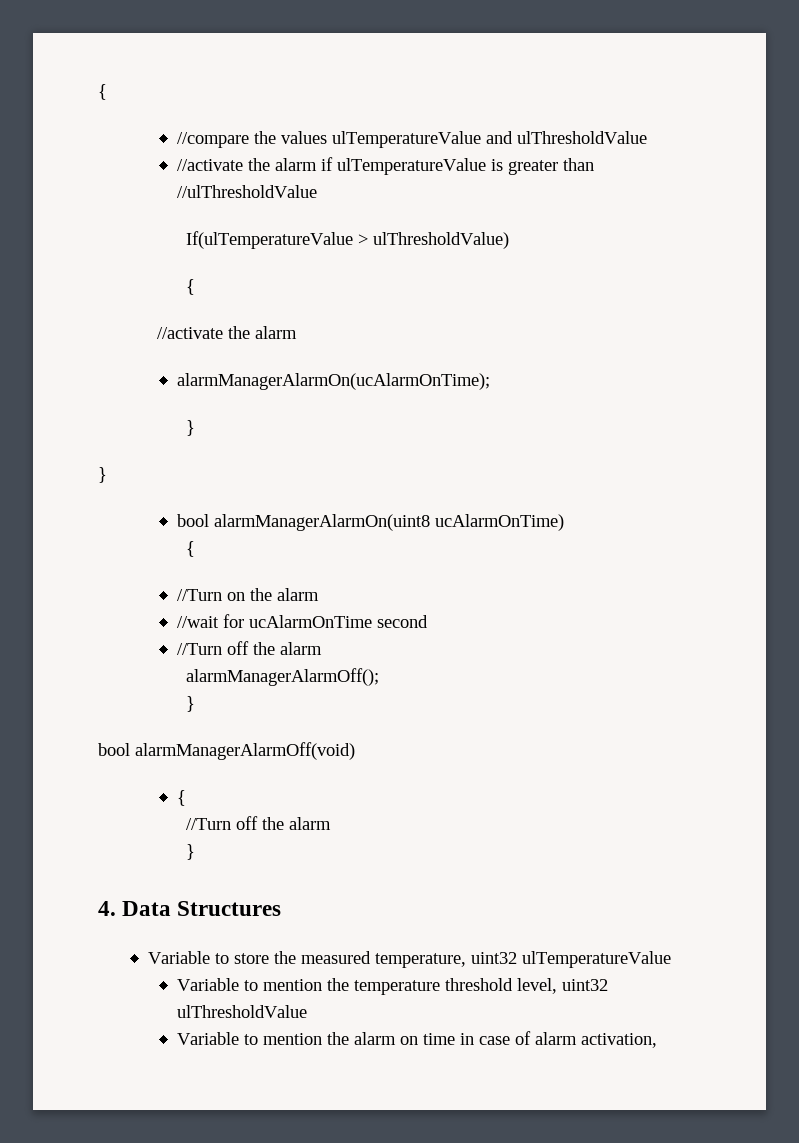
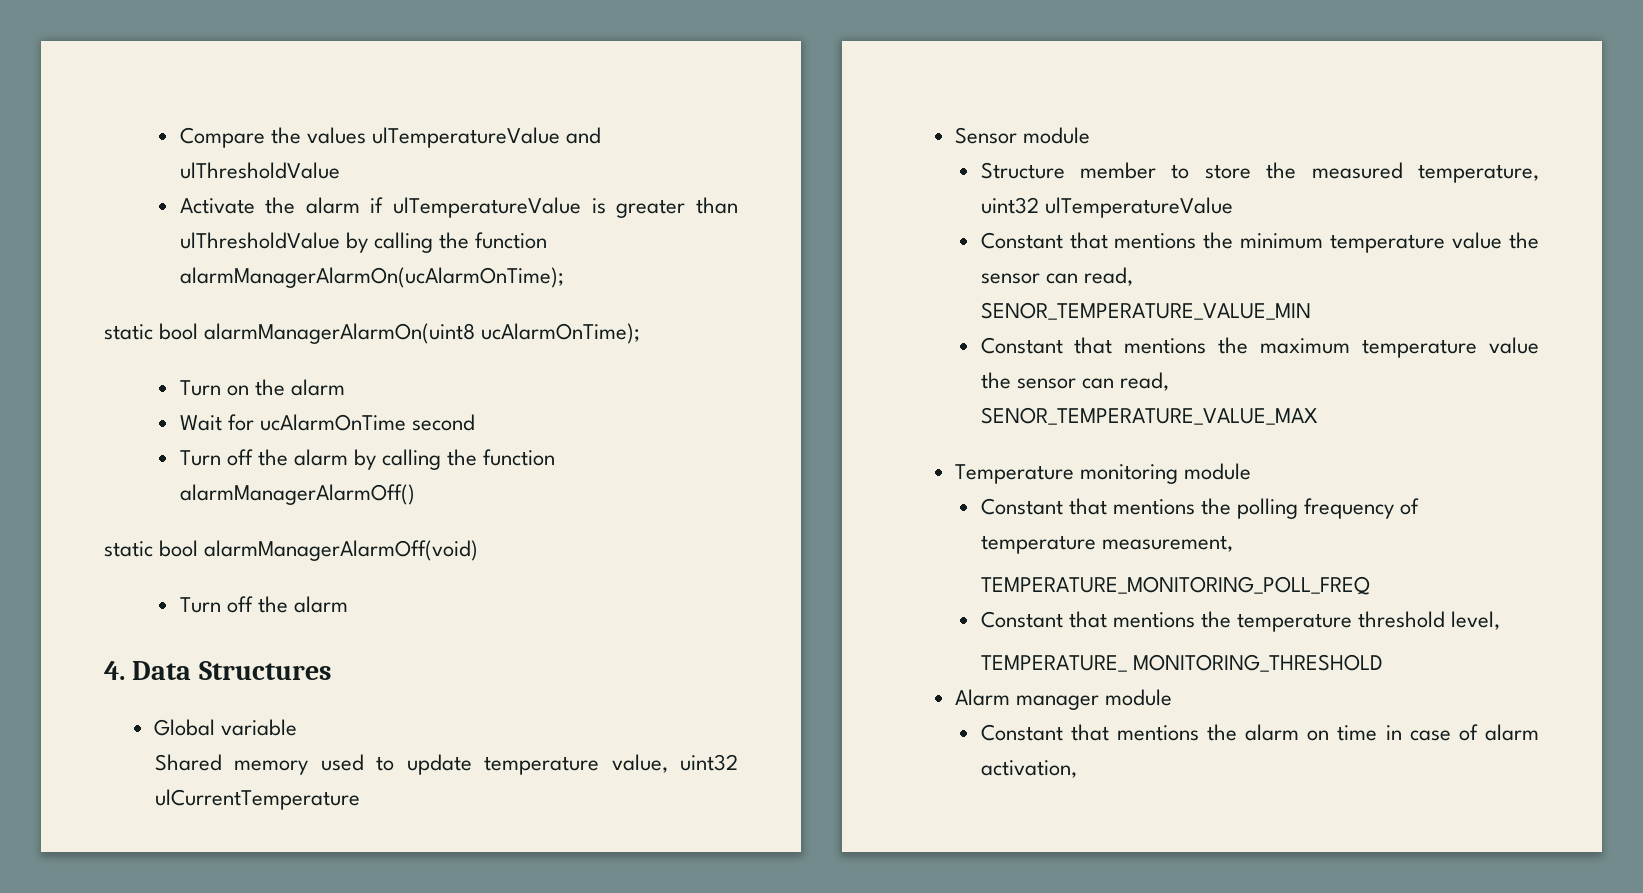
[98,84,107,100] [177,132,250,148] { // //compare -> [179,127,265,148] Compare
[177,159,244,171] //activate -> [179,198,255,214] Activate
[177,185,318,198] [186,231,510,249] [186,279,196,295] [156,326,297,339] [177,373,491,390] [186,420,196,436] [98,467,107,483] [177,514,565,531] [186,541,196,557] [177,589,223,601] //ulThresholdValue // If(ulTemperatureValue > ulThresholdValue) // { // //activate the alarm // alarmManagerAlarmOn(ucAlarmOnTime); // } // } // bool alarmManagerAlarmOn(uint8 ucAlarmOnTime) // { // //Turn -> [179,232,547,253] [179,267,564,288] [104,323,641,344] [179,380,221,396] ulThresholdValue by calling the function alarmManagerAlarmOn(ucAlarmOnTime); // static bool alarmManagerAlarmOn(uint8 ucAlarmOnTime); // Turn
[177,616,220,628] //wait -> [179,415,222,431] Wait
[177,641,323,655] [186,668,380,686] [186,696,196,712] //Turn off the alarm // alarmManagerAlarmOff(); // } // -> [179,449,556,470] [179,484,415,505] [104,541,153,557] Turn off the alarm by calling the function alarmManagerAlarmOff() // static
[177,790,187,806] [186,816,332,830] [186,844,196,860] { // //Turn off the alarm // } -> [179,596,348,613] Turn off the alarm
[147,951,210,964] Variable -> [154,719,298,736] [154,754,739,775] [154,789,360,810] [955,127,1091,144] [980,162,1156,179] Global variable // Shared memory used to update temperature value, uint32 ulCurrentTemperature // Sensor module // Structure member
[177,978,609,995] [177,1005,308,1018] [177,1032,323,1045] Variable to mention the temperature threshold level, uint32 ulThresholdValue // Variable to mention -> [980,232,1539,253] [980,267,1133,286] [981,302,1312,320] [980,337,1539,358] [980,372,1169,391] [981,407,1319,425] [955,463,1252,484] [980,498,1420,519] [980,535,1233,554] [981,576,1371,595] [980,611,1501,632] [981,654,1384,672] [955,689,1173,710] [980,724,1199,741] Constant that mentions the minimum temperature value the sensor can read, // SENOR_TEMPERATURE_VALUE_MIN // Constant that mentions the maximum temperature value the sensor can read, // SENOR_TEMPERATURE_VALUE_MAX // Temperature monitoring module // Constant that mentions the polling frequency of temperature measurement, // TEMPERATURE_MONITORING_POLL_FREQ // Constant that mentions the temperature threshold level, // TEMPERATURE_ MONITORING_THRESHOLD // Alarm manager module // Constant that mentions

